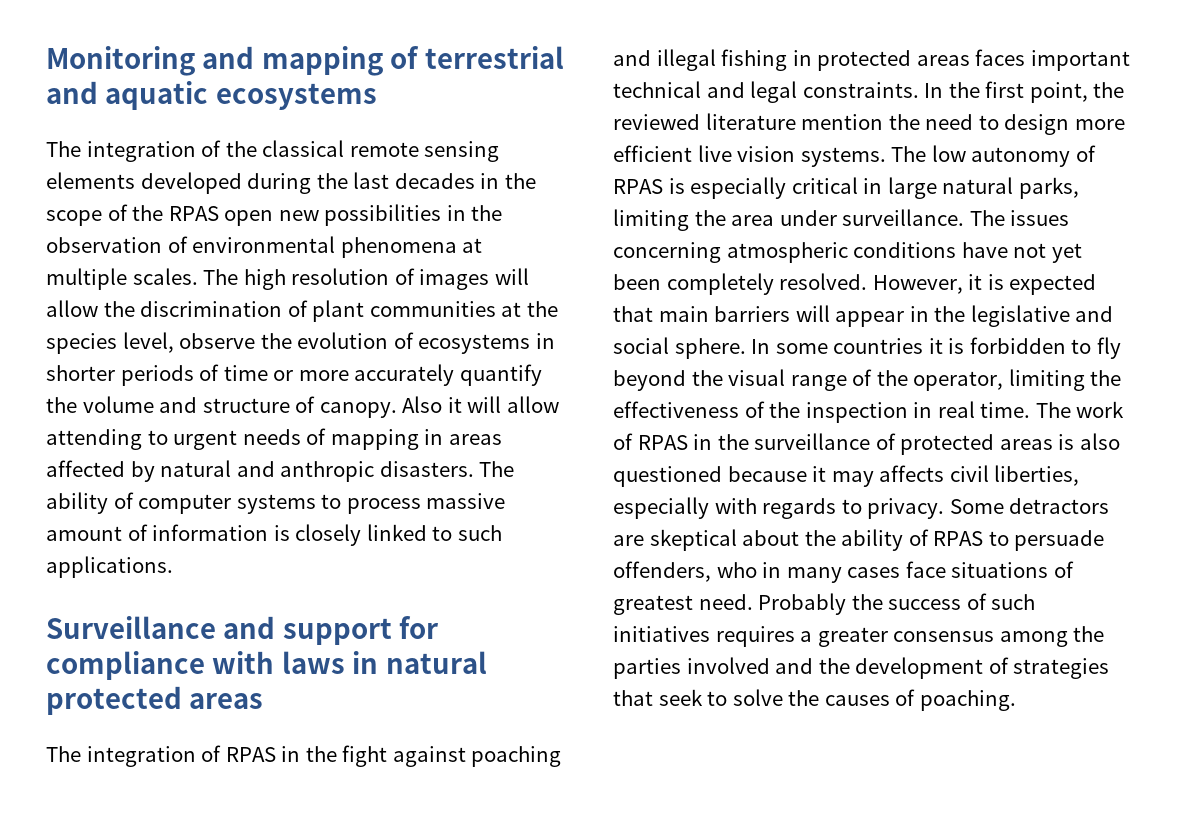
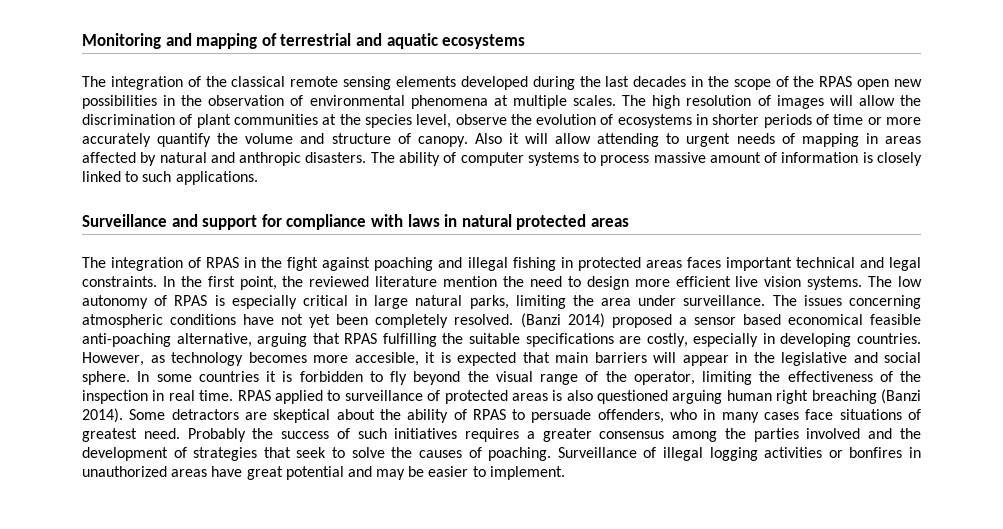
[872,275,963,294] However, -> [520,313,922,328] [82,333,921,347] [82,352,419,366] (Banzi 2014) proposed a sensor based economical feasible anti-poaching alternative, arguing that RPAS fulfilling the suitable specifications are costly, especially in developing countries. However, as technology becomes more accesible,
[1035,401,1125,418] [613,433,749,450] The work of RPAS in the -> [237,390,341,404] RPAS applied to
[727,465,1080,487] [613,497,945,519] because it may affects civil liberties, especially with regards to privacy. -> [672,389,922,404] [82,408,123,423] arguing human right breaching (Banzi 2014).
(1016, 700) none -> [557,447,921,461] [82,466,565,480] Surveillance of illegal logging activities or bonfires in unauthorized areas have great potential and may be easier to implement.

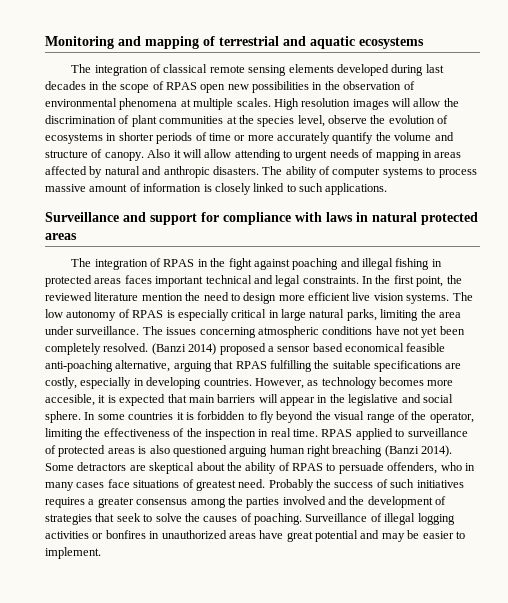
[205,76,227,87] the -> (162, 68) none
[579,76,601,87] the -> (424, 70) none
[793,76,815,87] the -> (164, 85) none
[622,95,771,109] The high resolution of -> [273,98,351,110] High resolution

